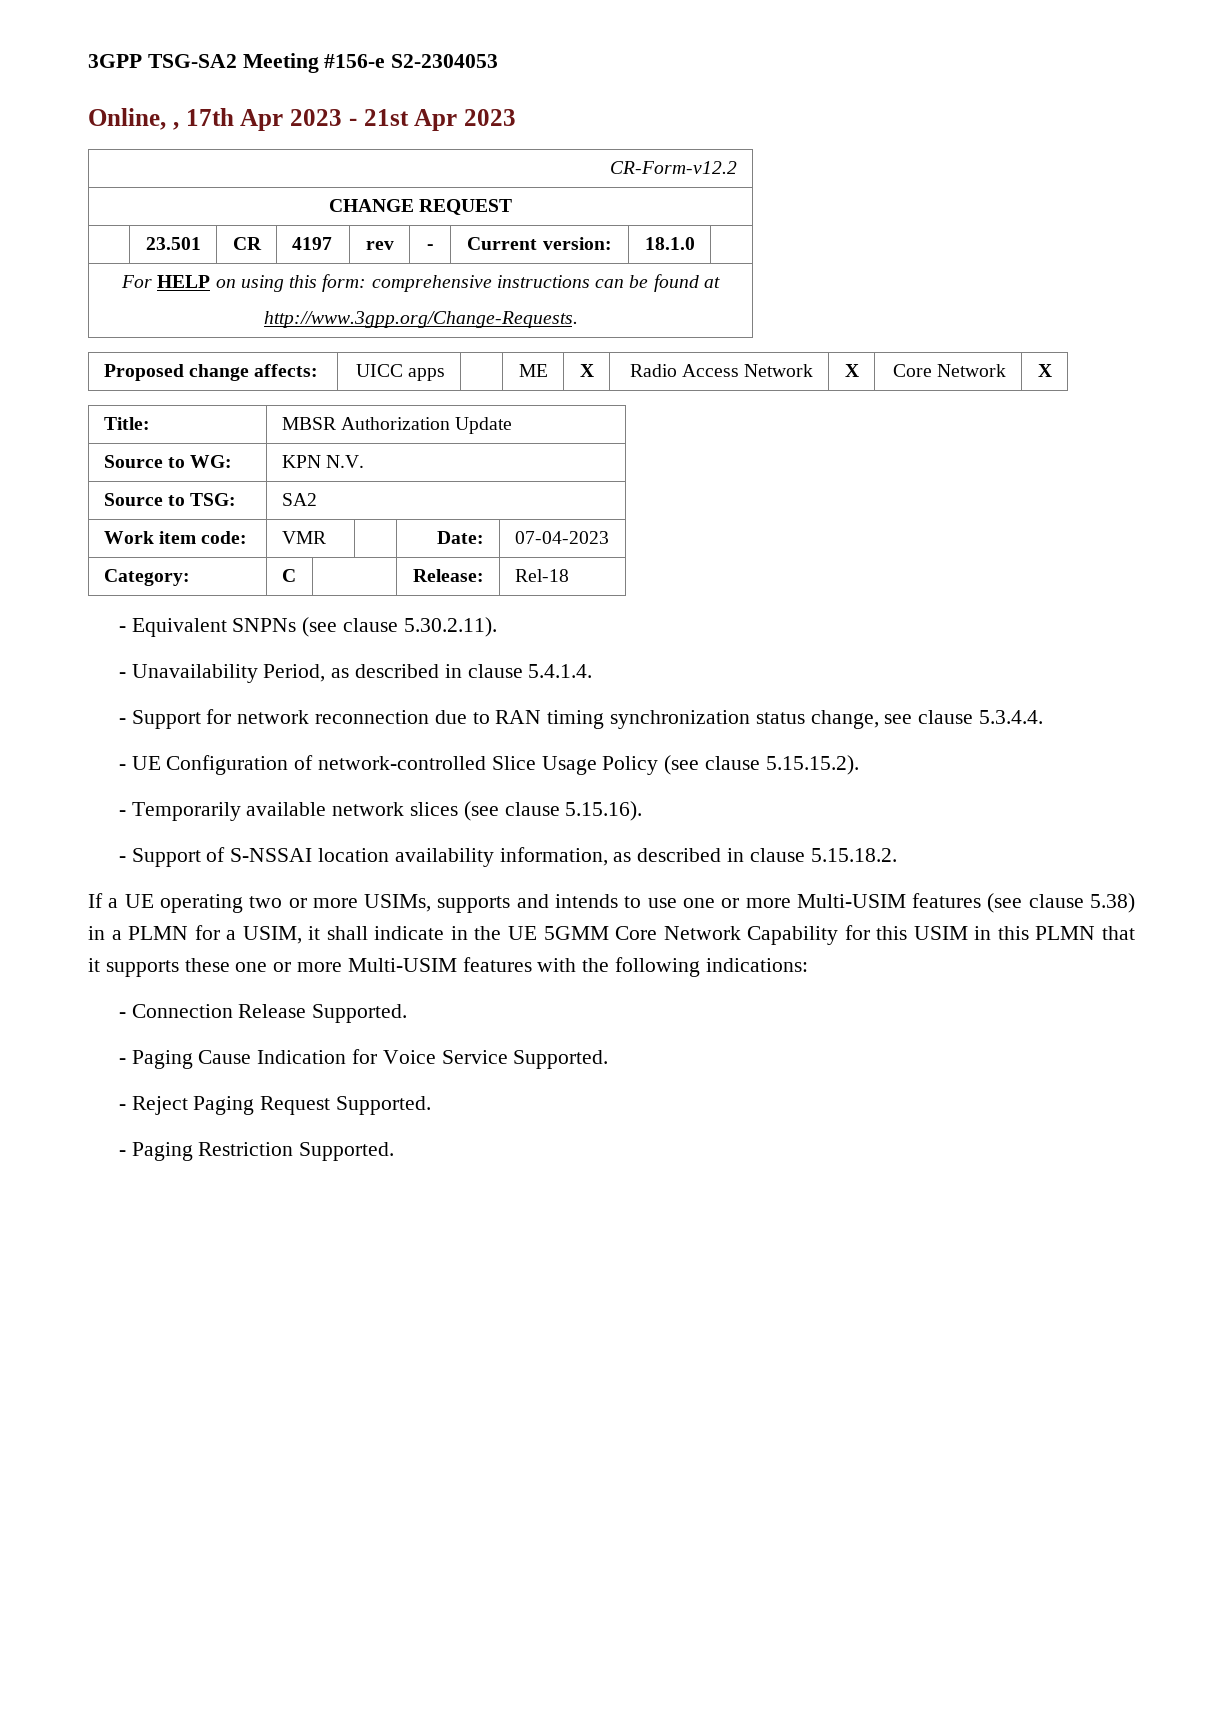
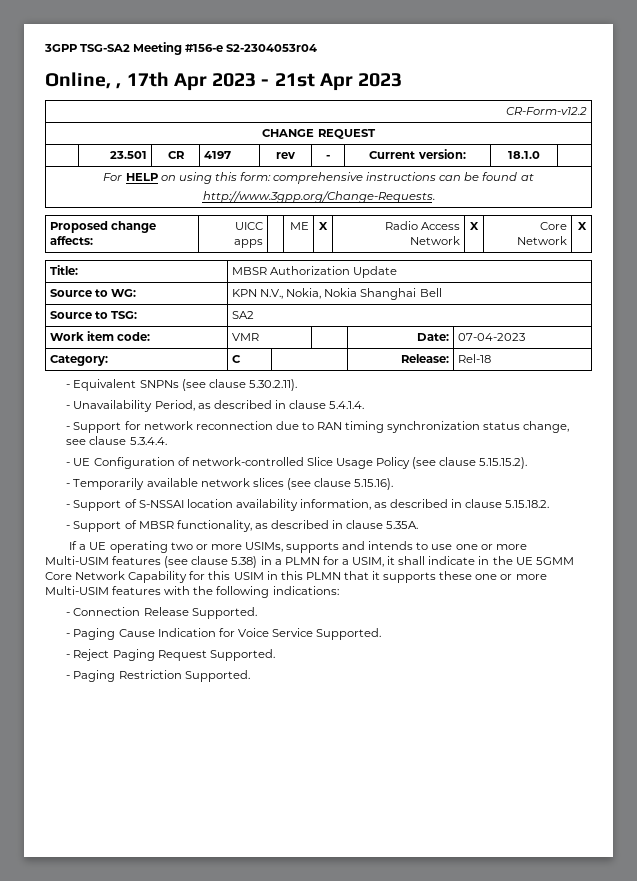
[391,54,499,68] S2-2304053 -> [226,44,318,52] S2-2304053r04
[325,455,364,468] N.V. -> [260,288,442,300] N.V., Nokia, Nokia Shanghai Bell
(897, 855) none -> [66,520,419,532] // - Support of MBSR functionality, as described in clause 5.35A.

